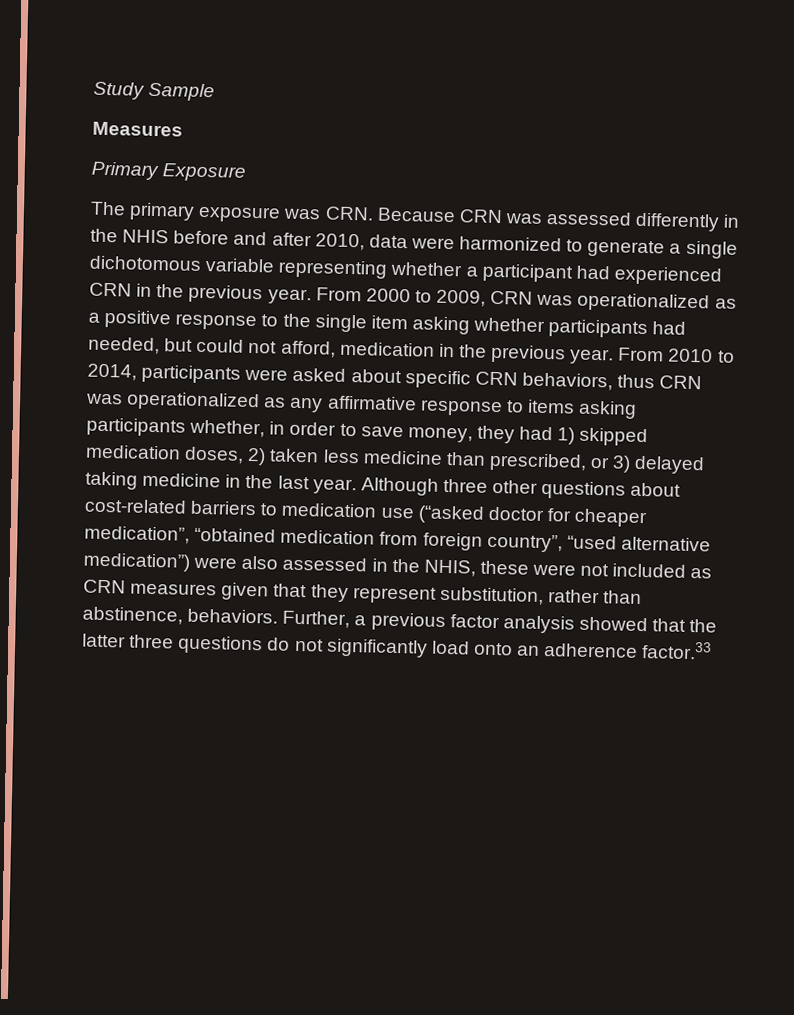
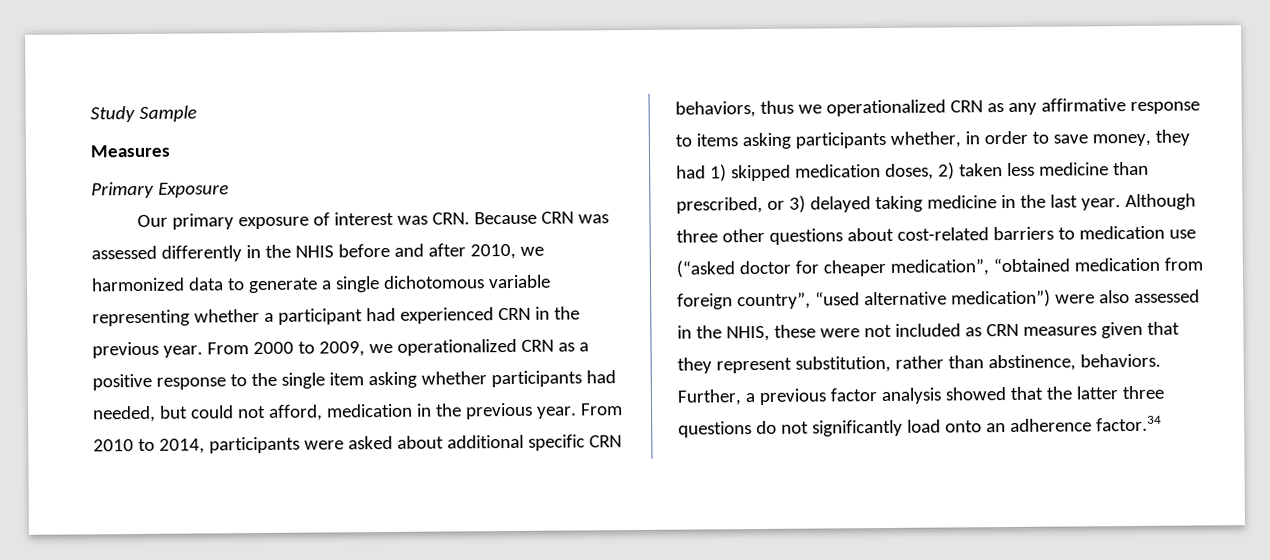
[90,201,126,216] The -> [136,214,168,227] Our
(282, 214) none -> [312,211,394,226] of interest
[368,234,563,252] data were harmonized -> [519,246,544,256] [91,277,224,292] we harmonized data
[490,290,711,313] CRN was operationalized -> [368,338,554,356] we operationalized CRN
(402, 376) none -> [446,434,524,449] additional
[659,375,703,390] [86,391,261,412] CRN was operationalized -> [797,99,983,117] we operationalized CRN
[641,641,713,660] factor.33 -> [1095,415,1162,432] factor.34

